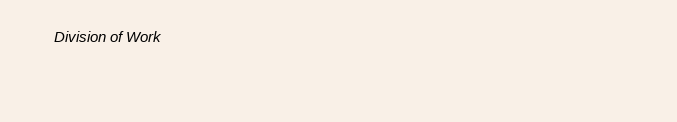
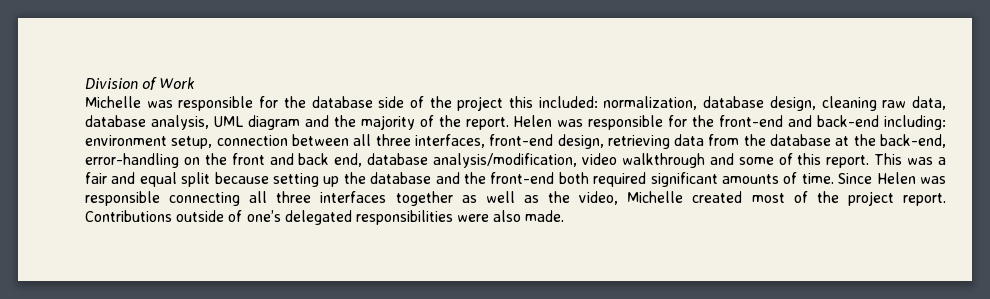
(163, 36) none -> [85,96,947,111] [85,115,947,130] [85,134,946,149] [85,153,947,168] [85,172,946,187] [85,191,947,206] [85,210,565,225] // Michelle was responsible for the database side of the project this included: normalization, database design, cleaning raw data, database analysis, UML diagram and the majority of the report. Helen was responsible for the front-end and back-end including: environment setup, connection between all three interfaces, front-end design, retrieving data from the database at the back-end, error-handling on the front and back end, database analysis/modification, video walkthrough and some of this report. This was a fair and equal split because setting up the database and the front-end both required significant amounts of time. Since Helen was responsible connecting all three interfaces together as well as the video, Michelle created most of the project report. Contributions outside of one’s delegated responsibilities were also made.

